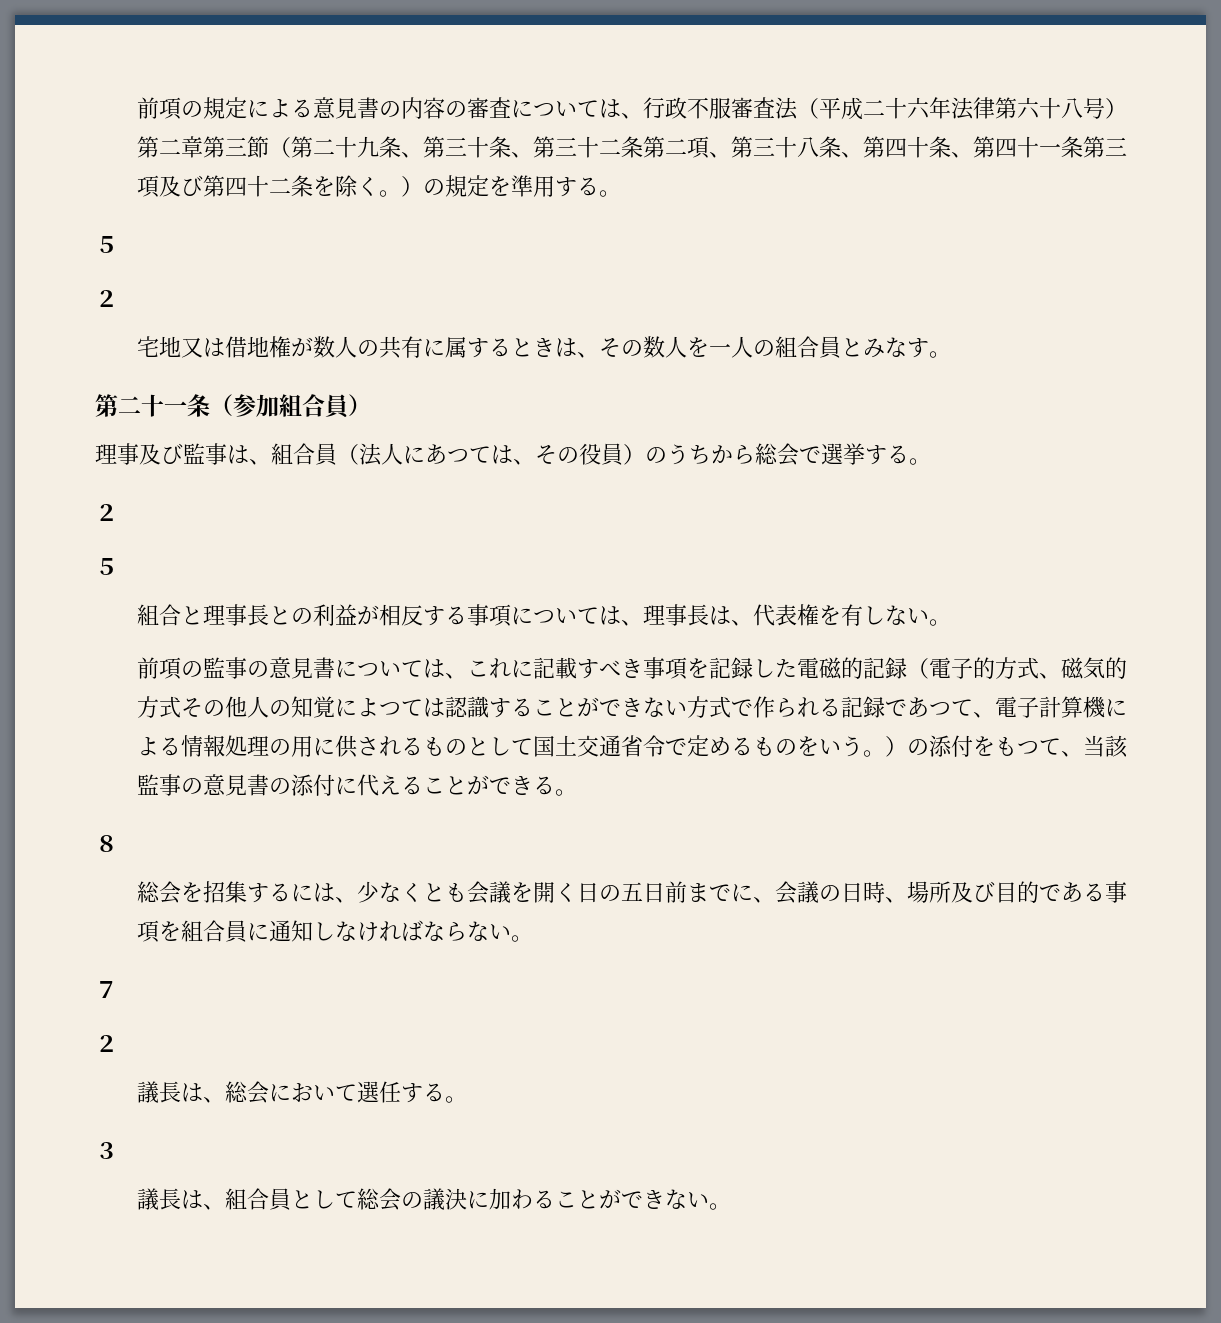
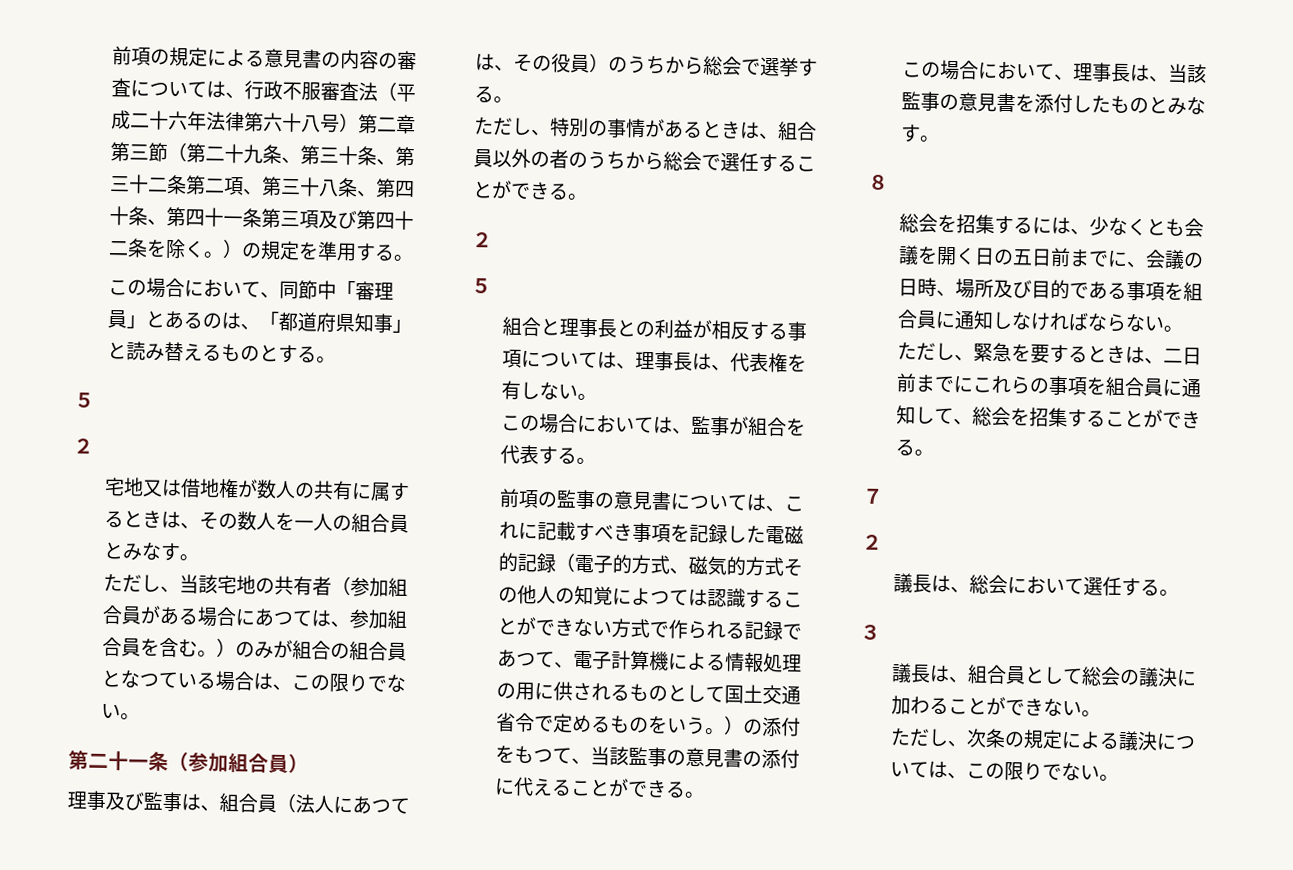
(622, 193) none -> [108,277,395,301] [107,309,413,334] [107,341,337,364] // この場合において、同節中「審理員」とあるのは、「都道府県知事」と読み替えるものとする。
(952, 354) none -> [103,573,409,598] [102,604,409,630] [102,636,408,662] [101,669,407,693] [101,703,141,720] // ただし、当該宅地の共有者（参加組合員がある場合にあつては、参加組合員を含む。）のみが組合の組合員となつている場合は、この限りでない。
(931, 461) none -> [474,117,817,141] [473,148,816,173] [472,180,588,200] // ただし、特別の事情があるときは、組合員以外の者のうちから総会で選任することができる。
(952, 622) none -> [501,413,807,437] [500,444,597,465] // この場合においては、監事が組合を代表する。
(578, 792) none -> [902,59,1208,84] [901,91,1207,116] [900,124,941,143] // この場合において、理事長は、当該監事の意見書を添付したものとみなす。
(534, 938) none -> [897,342,1203,366] [896,373,1203,398] [896,405,1202,429] [895,439,935,456] // ただし、緊急を要するときは、二日前までにこれらの事項を組合員に通知して、総会を招集することができる。
(732, 1206) none -> [890,728,1197,751] [890,760,1120,781] // ただし、次条の規定による議決については、この限りでない。

